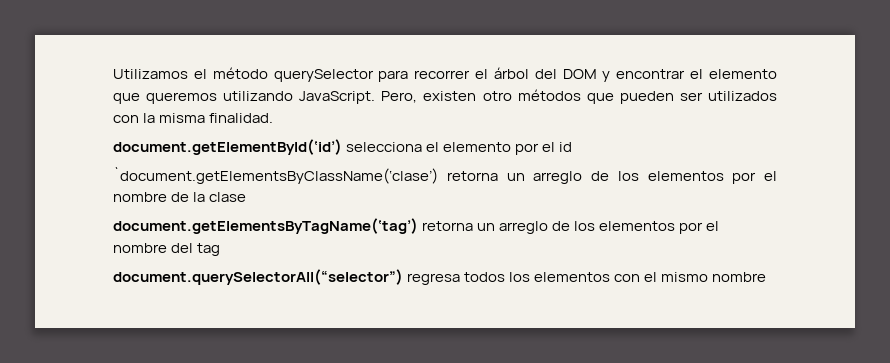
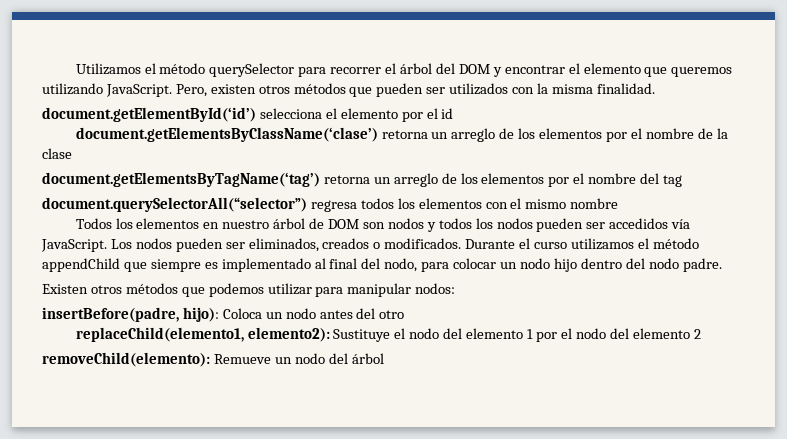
[482,91,512,101] otro -> [258,85,290,94] otros
[113,167,438,184] `document.getElementsByClassName(‘clase’) -> [75,127,378,142] document.getElementsByClassName(‘clase’)
(767, 277) none -> [75,218,691,232] [41,238,699,252] [42,258,722,272] [42,283,456,297] [42,307,405,322] [75,327,701,342] [42,352,384,367] // Todos los elementos en nuestro árbol de DOM son nodos y todos los nodos pueden ser accedidos vía JavaScript. Los nodos pueden ser eliminados, creados o modificados. Durante el curso utilizamos el método appendChild que siempre es implementado al final del nodo, para colocar un nodo hijo dentro del nodo padre. // Existen otros métodos que podemos utilizar para manipular nodos: // insertBefore(padre, hijo): Coloca un nodo antes del otro // replaceChild(elemento1, elemento2): Sustituye el nodo del elemento 1 por el nodo del elemento 2 // removeChild(elemento): Remueve un nodo del árbol

